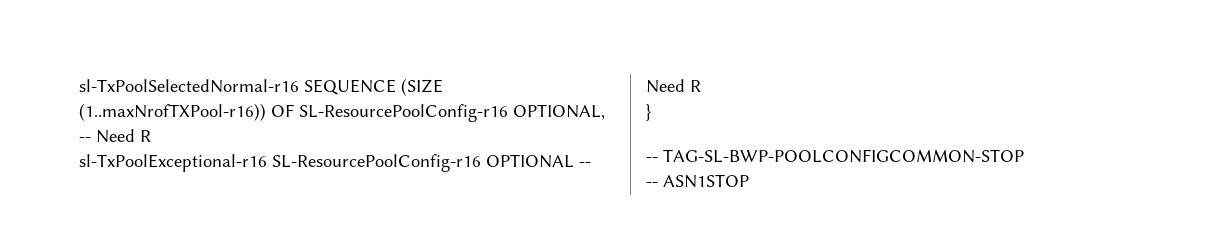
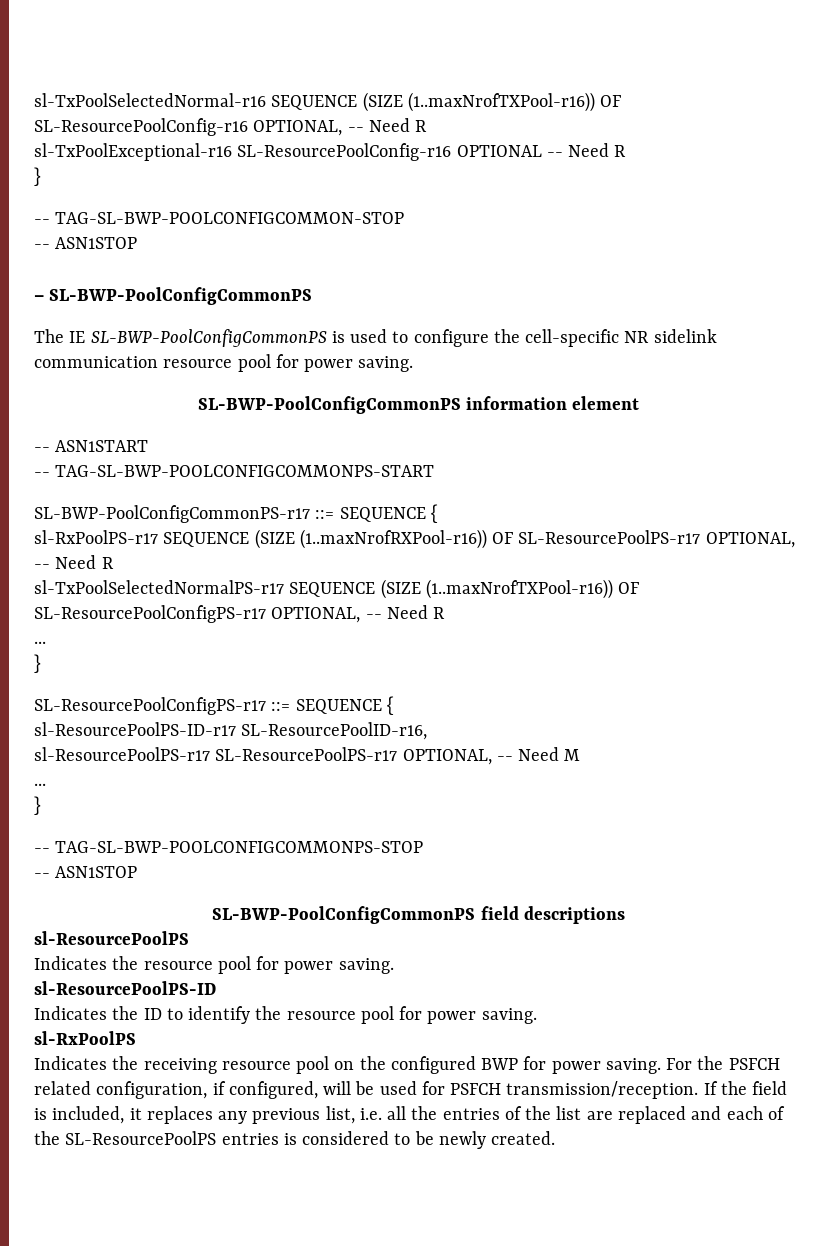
(749, 181) none -> [34,287,313,305] [34,329,717,347] [34,354,414,372] [197,396,640,414] [34,440,149,452] [34,465,435,477] [34,504,438,523] [34,529,795,549] [34,555,114,569] [34,579,640,599] [34,605,446,623] [34,641,46,644] [34,654,41,673] [34,696,394,715] [34,722,428,740] [34,747,581,765] [34,783,46,786] [34,796,41,815] [34,841,424,853] [34,866,138,878] [212,906,625,924] [34,931,189,945] [34,956,394,974] [34,981,216,995] [34,1006,537,1024] [34,1031,136,1045] [34,1056,780,1074] [34,1081,788,1099] [34,1106,785,1124] [34,1131,556,1149] // – SL-BWP-PoolConfigCommonPS // The IE SL-BWP-PoolConfigCommonPS is used to configure the cell-specific NR sidelink communication resource pool for power saving. // SL-BWP-PoolConfigCommonPS information element // -- ASN1START // -- TAG-SL-BWP-POOLCONFIGCOMMONPS-START // SL-BWP-PoolConfigCommonPS-r17 ::= SEQUENCE { // sl-RxPoolPS-r17 SEQUENCE (SIZE (1..maxNrofRXPool-r16)) OF SL-ResourcePoolPS-r17 OPTIONAL, -- Need R // sl-TxPoolSelectedNormalPS-r17 SEQUENCE (SIZE (1..maxNrofTXPool-r16)) OF SL-ResourcePoolConfigPS-r17 OPTIONAL, -- Need R // ... // } // SL-ResourcePoolConfigPS-r17 ::= SEQUENCE { // sl-ResourcePoolPS-ID-r17 SL-ResourcePoolID-r16, // sl-ResourcePoolPS-r17 SL-ResourcePoolPS-r17 OPTIONAL, -- Need M // ... // } // -- TAG-SL-BWP-POOLCONFIGCOMMONPS-STOP // -- ASN1STOP // SL-BWP-PoolConfigCommonPS field descriptions // sl-ResourcePoolPS // Indicates the resource pool for power saving. // sl-ResourcePoolPS-ID // Indicates the ID to identify the resource pool for power saving. // sl-RxPoolPS // Indicates the receiving resource pool on the configured BWP for power saving. For the PSFCH related configuration, if configured, will be used for PSFCH transmission/reception. If the field is included, it replaces any previous list, i.e. all the entries of the list are replaced and each of the SL-ResourcePoolPS entries is considered to be newly created.

